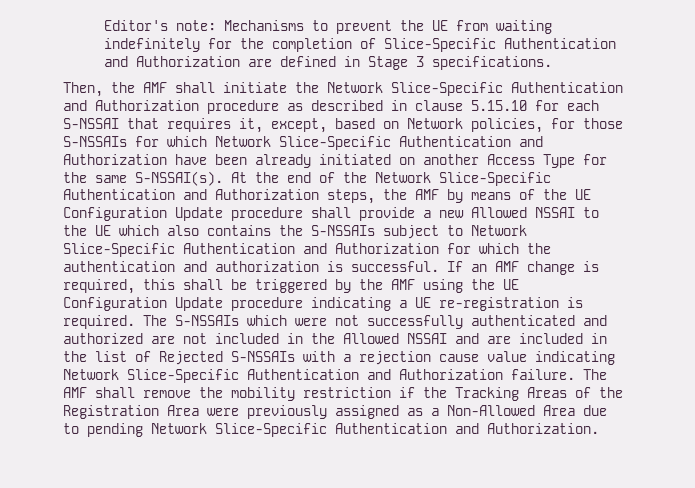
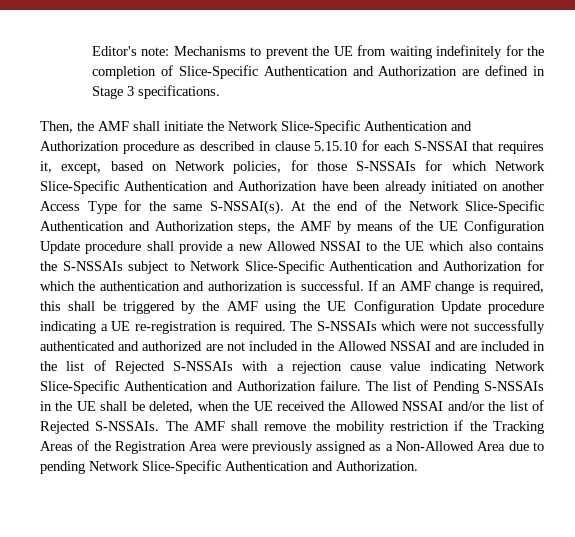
(607, 374) none -> [393,380,544,394] [40,400,544,413] [40,421,188,434] list of Pending S-NSSAIs in the UE shall be deleted, when the UE received the Allowed NSSAI and/or the list of Rejected S-NSSAIs. The

